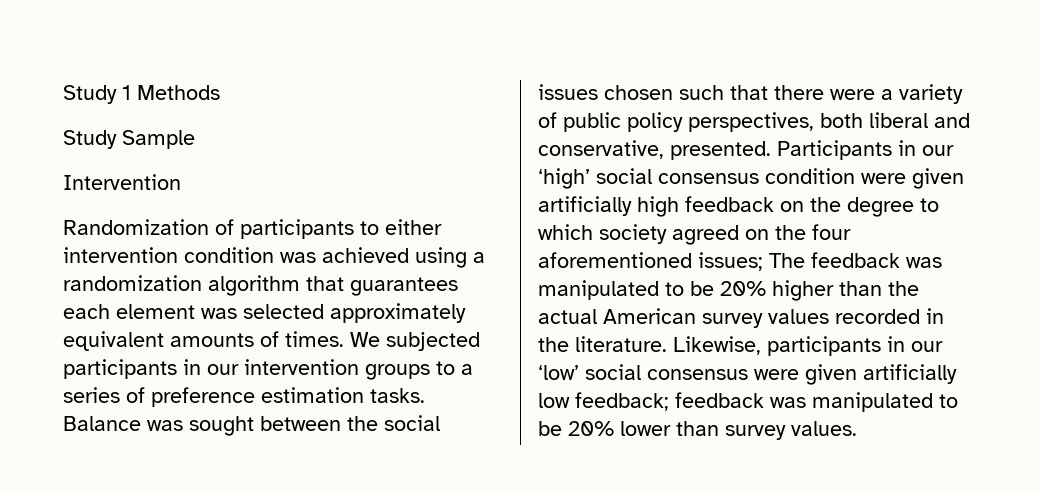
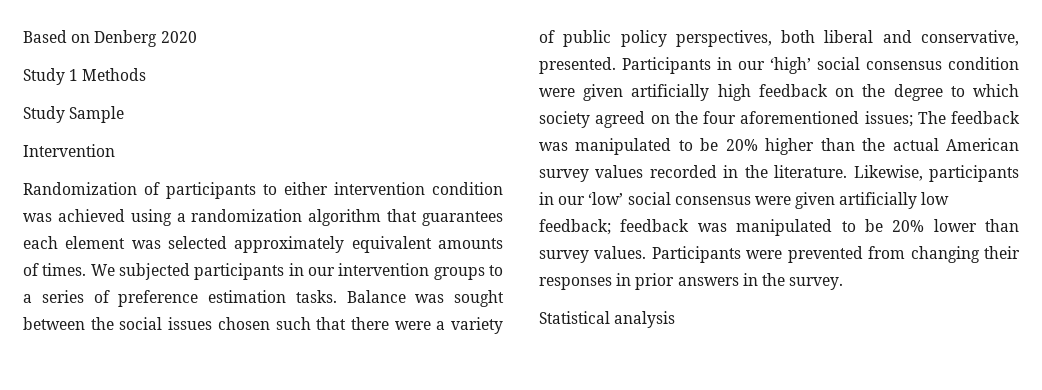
(63, 94) none -> [23,30,197,47] Based on Denberg 2020 //
(857, 428) none -> [651,246,1020,263] [539,273,844,290] [539,311,676,328] Participants were prevented from changing their responses in prior answers in the survey. // Statistical analysis

